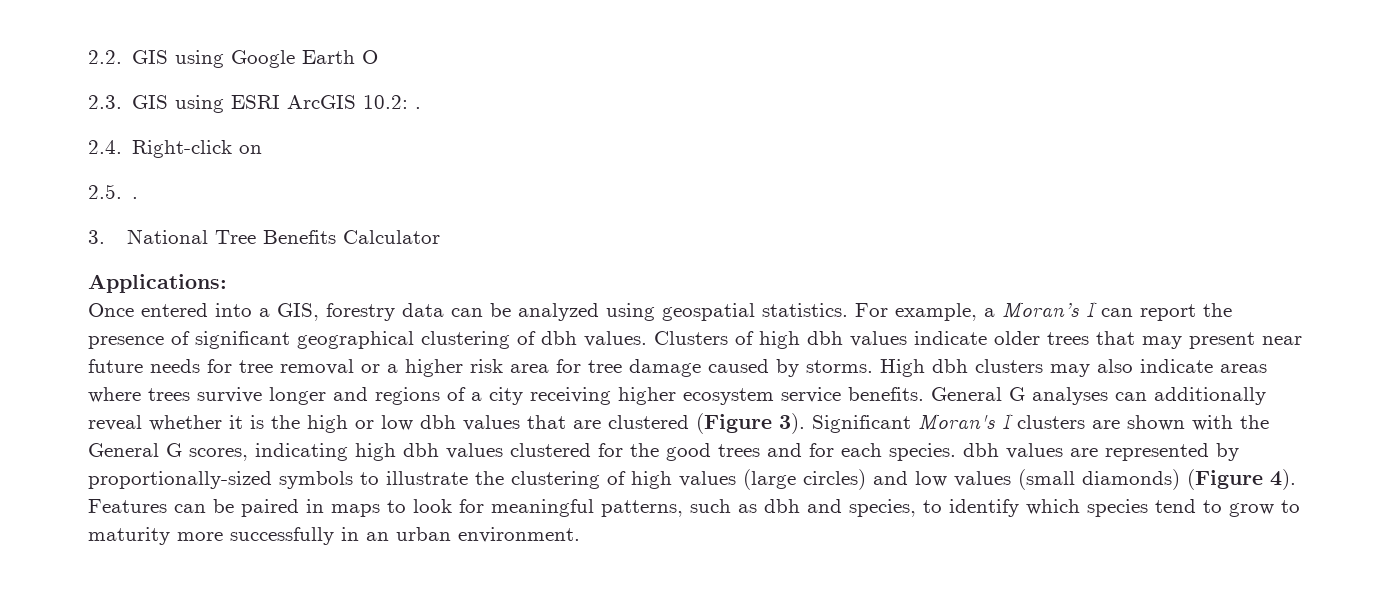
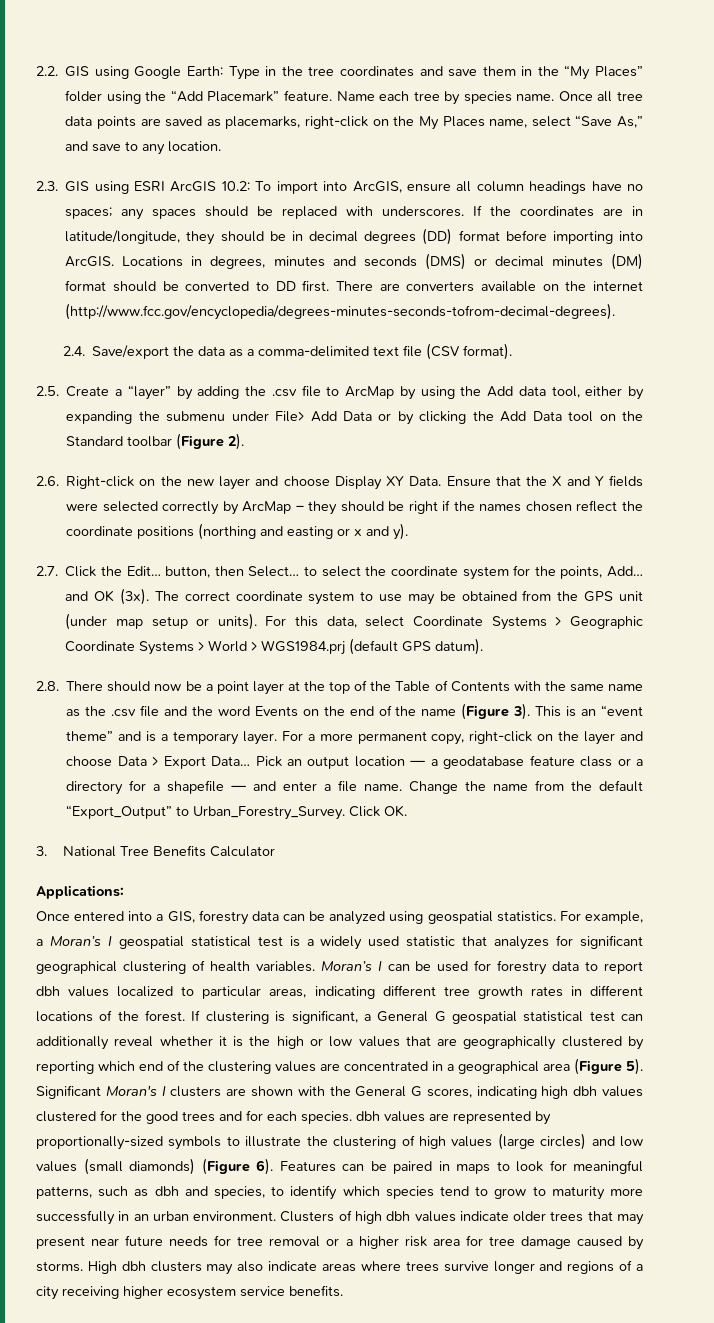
[302,50,379,64] Earth O -> [187,65,643,80] [65,90,644,105] [65,115,643,130] [65,141,222,155] Earth: Type in the tree coordinates and save them in the “My Places” folder using the “Add Placemark” feature. Name each tree by species name. Once all tree data points are saved as placemarks, right-click on the My Places name, select “Save As,” and save to any location.
[415,107,422,109] [88,140,263,158] [88,184,139,199] . // 2.4. Right-click on // 2.5. . -> [255,181,643,194] [65,205,643,220] [65,228,644,245] [65,253,643,270] [65,280,643,292] [65,303,616,320] [62,343,512,360] [36,385,644,400] [66,411,643,425] [66,433,245,450] [36,475,643,490] [66,500,643,515] [66,523,409,540] [36,565,643,580] [65,588,644,605] [65,613,643,630] [65,638,484,655] [36,680,643,695] [66,703,643,720] [66,731,643,745] [66,755,643,769] [66,780,644,795] [66,805,408,820] To import into ArcGIS, ensure all column headings have no spaces; any spaces should be replaced with underscores. If the coordinates are in latitude/longitude, they should be in decimal degrees (DD) format before importing into ArcGIS. Locations in degrees, minutes and seconds (DMS) or decimal minutes (DM) format should be converted to DD first. There are converters available on the internet (http://www.fcc.gov/encyclopedia/degrees-minutes-seconds-tofrom-decimal-degrees). // 2.4. Save/export the data as a comma-delimited text file (CSV format). // 2.5. Create a “layer” by adding the .csv file to ArcMap by using the Add data tool, either by expanding the submenu under File> Add Data or by clicking the Add Data tool on the Standard toolbar (Figure 2). // 2.6. Right-click on the new layer and choose Display XY Data. Ensure that the X and Y fields were selected correctly by ArcMap – they should be right if the names chosen reflect the coordinate positions (northing and easting or x and y). // 2.7. Click the Edit… button, then Select… to select the coordinate system for the points, Add… and OK (3x). The correct coordinate system to use may be obtained from the GPS unit (under map setup or units). For this data, select Coordinate Systems > Geographic Coordinate Systems > World > WGS1984.prj (default GPS datum). // 2.8. There should now be a point layer at the top of the Table of Contents with the same name as the .csv file and the word Events on the end of the name (Figure 3). This is an “event theme” and is a temporary layer. For a more permanent copy, right-click on the layer and choose Data > Export Data… Pick an output location — a geodatabase feature class or a directory for a shapefile — and enter a file name. Change the name from the default “Export_Output” to Urban_Forestry_Survey. Click OK.
[1101,303,1232,321] [88,331,647,349] can report the presence of significant geographical clustering of dbh values. -> [118,935,644,950] [36,960,644,975] [36,985,643,999] [36,1010,643,1024] [36,1036,644,1050] [36,1058,643,1075] [36,1085,643,1099] [36,1110,551,1125] [36,1133,643,1150] [36,1158,643,1175] [36,1185,643,1200] [36,1210,277,1225] geospatial statistical test is a widely used statistic that analyzes for significant geographical clustering of health variables. Moran’s I can be used for forestry data to report dbh values localized to particular areas, indicating different tree growth rates in different locations of the forest. If clustering is significant, a General G geospatial statistical test can additionally reveal whether it is the high or low values that are geographically clustered by reporting which end of the clustering values are concentrated in a geographical area (Figure 5). Significant Moran's I clusters are shown with the General G scores, indicating high dbh values clustered for the good trees and for each species. dbh values are represented by proportionally-sized symbols to illustrate the clustering of high values (large circles) and low values (small diamonds) (Figure 6). Features can be paired in maps to look for meaningful patterns, such as dbh and species, to identify which species tend to grow to maturity more successfully in an urban environment.
[931,387,1266,405] [88,413,1269,434] [88,443,1239,461] [88,469,1296,490] [88,499,1300,517] [88,527,580,545] General G analyses can additionally reveal whether it is the high or low dbh values that are clustered (Figure 3). Significant Moran's I clusters are shown with the General G scores, indicating high dbh values clustered for the good trees and for each species. dbh values are represented by proportionally-sized symbols to illustrate the clustering of high values (large circles) and low values (small diamonds) (Figure 4). Features can be paired in maps to look for meaningful patterns, such as dbh and species, to identify which species tend to grow to maturity more successfully in an urban environment. -> (343, 1291) none

